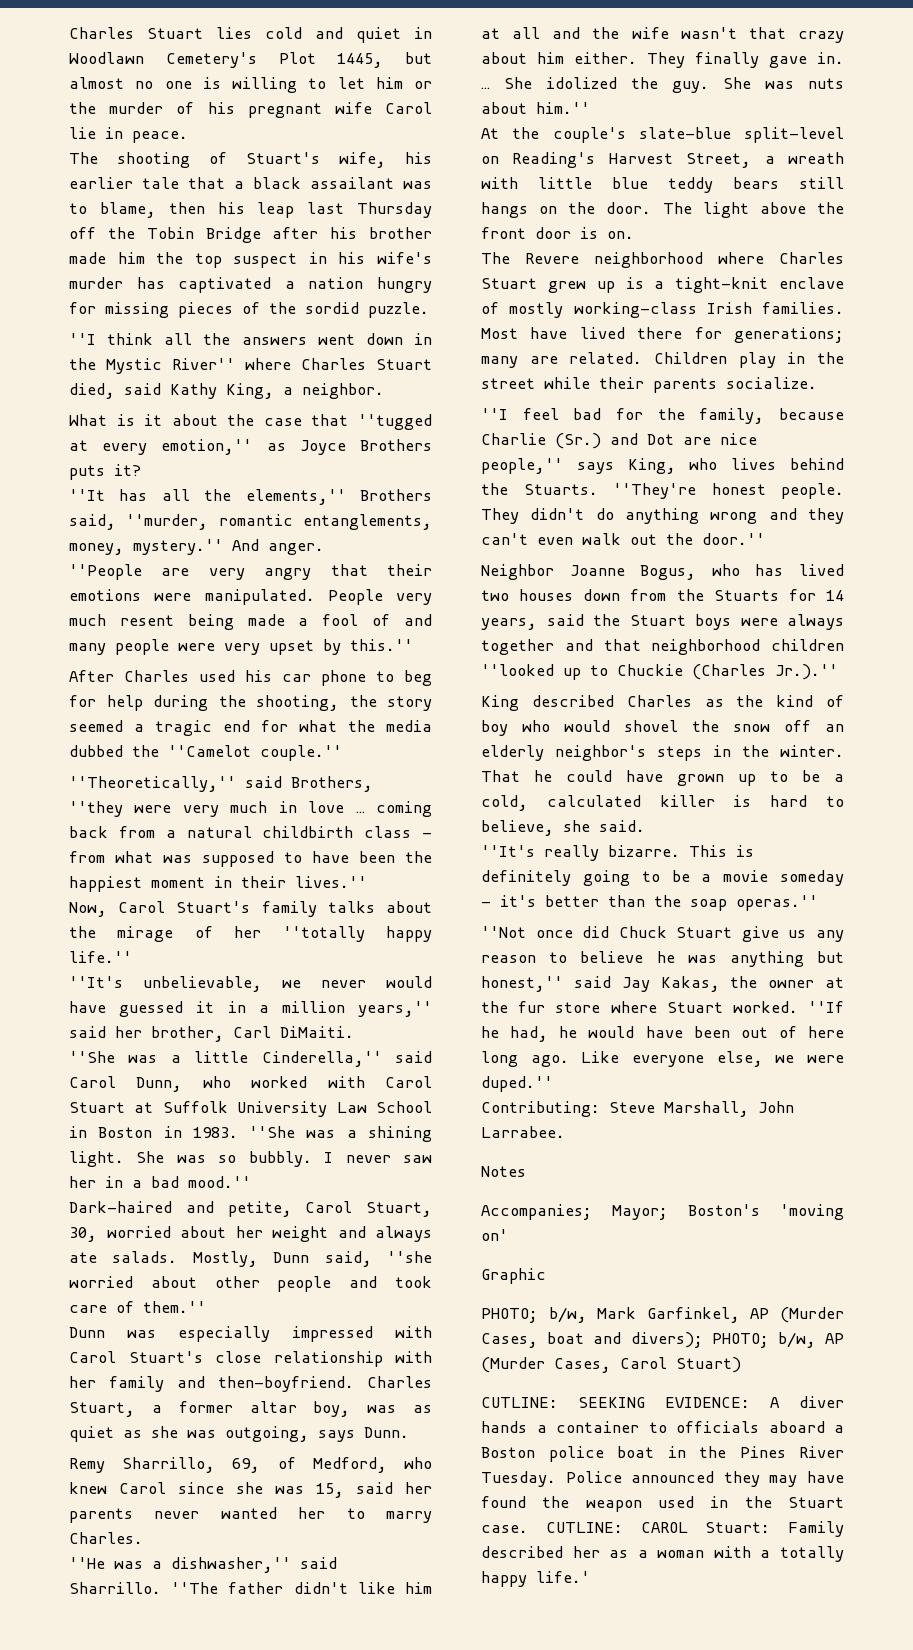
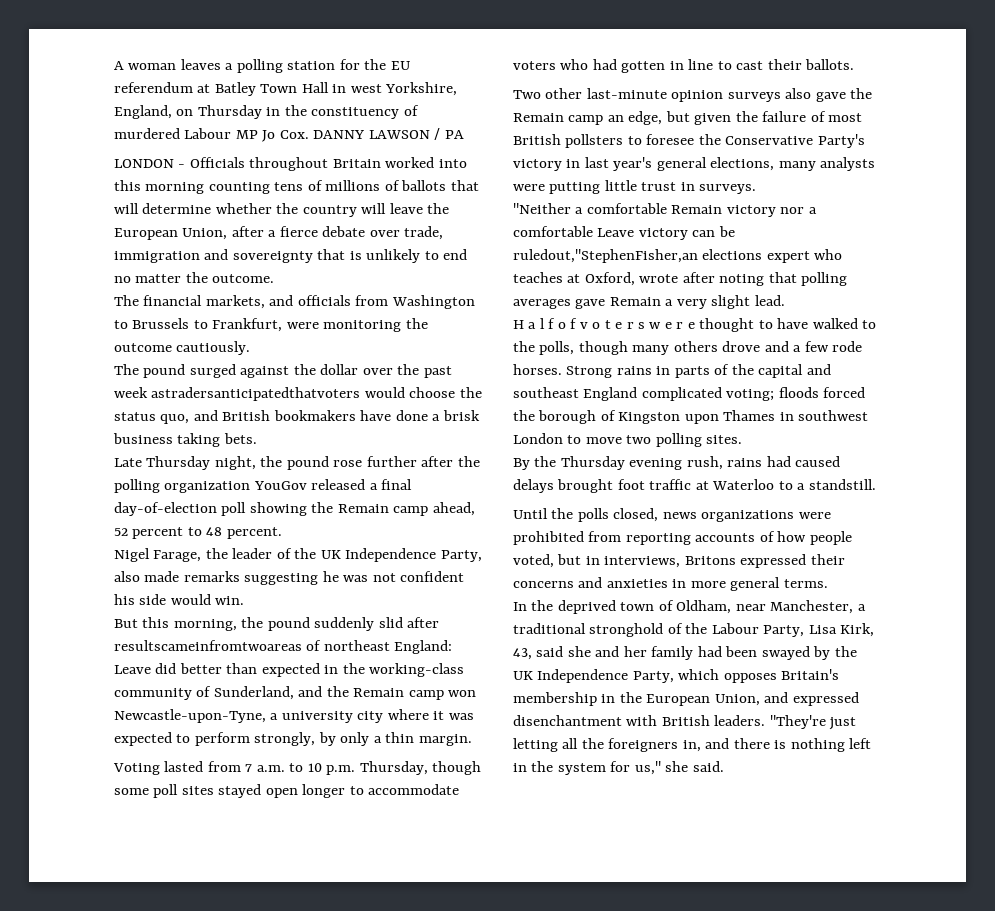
[69,27,432,43] [69,52,432,68] [69,77,432,93] [69,102,432,118] [69,127,188,143] [69,152,432,168] [69,177,432,189] [69,202,433,218] [69,227,432,243] [69,252,432,268] [69,277,432,293] [69,302,429,318] [69,333,432,345] [69,358,432,374] [69,383,384,399] [69,414,432,430] [69,439,432,455] [69,464,141,480] [69,489,432,505] [69,514,432,530] [69,539,324,555] [69,564,432,580] [69,589,432,605] [69,614,432,630] [69,639,413,655] [69,670,432,686] [69,695,432,711] [69,720,432,736] [69,745,342,761] [69,776,373,792] [69,801,432,817] [69,826,432,838] [69,851,432,867] [69,876,367,892] [69,901,432,917] [69,926,432,942] [69,951,132,963] [69,976,432,992] [69,1001,432,1017] [69,1026,354,1042] [69,1051,432,1067] [69,1076,432,1092] [69,1101,432,1117] [69,1126,432,1142] [69,1151,432,1167] [69,1176,251,1188] [69,1201,432,1217] [69,1226,432,1242] [69,1251,432,1267] [69,1276,432,1292] [69,1301,206,1313] [69,1326,432,1342] [69,1351,432,1367] [69,1376,432,1392] [69,1401,432,1417] [69,1426,409,1442] [69,1457,432,1473] [69,1482,432,1498] [69,1507,432,1523] [69,1532,143,1544] [69,1557,337,1573] [69,1582,432,1594] [481,27,844,43] [481,52,844,68] [481,77,844,93] [481,102,590,114] [481,127,844,143] [481,152,844,168] [481,177,844,193] [481,202,844,218] [481,227,634,239] [481,252,844,268] [481,277,844,293] [481,302,844,318] [481,327,844,343] [481,352,844,368] [481,377,817,393] [481,408,844,424] [481,433,757,449] [481,458,844,474] [481,483,844,499] [481,508,844,524] [481,533,765,545] [481,564,844,580] [481,589,844,601] [481,614,844,630] [481,639,844,655] [481,664,838,680] [481,695,844,711] [481,720,844,736] [481,745,844,761] [481,770,844,786] [481,795,844,811] [481,820,645,836] [481,845,754,861] [481,870,844,886] [481,895,818,911] [481,926,844,942] [481,951,844,967] [481,976,844,992] [481,1001,844,1013] [481,1026,844,1042] [481,1051,844,1067] [481,1076,553,1092] [481,1101,794,1117] [481,1126,565,1138] [481,1166,526,1177] [481,1204,844,1220] [481,1229,508,1241] [481,1268,546,1284] [481,1307,844,1323] [481,1332,844,1348] [481,1357,741,1373] [481,1396,844,1408] [481,1421,844,1433] [481,1446,844,1462] [481,1471,844,1487] [481,1496,844,1512] [481,1521,844,1537] [481,1546,844,1562] [481,1571,590,1587] Charles Stuart lies cold and quiet in Woodlawn Cemetery's Plot 1445, but almost no one is willing to let him or the murder of his pregnant wife Carol lie in peace. // The shooting of Stuart's wife, his earlier tale that a black assailant was to blame, then his leap last Thursday off the Tobin Bridge after his brother made him the top suspect in his wife's murder has captivated a nation hungry for missing pieces of the sordid puzzle. // ''I think all the answers went down in the Mystic River'' where Charles Stuart died, said Kathy King, a neighbor. // What is it about the case that ''tugged at every emotion,'' as Joyce Brothers puts it? // ''It has all the elements,'' Brothers said, ''murder, romantic entanglements, money, mystery.'' And anger. // ''People are very angry that their emotions were manipulated. People very much resent being made a fool of and many people were very upset by this.'' // After Charles used his car phone to beg for help during the shooting, the story seemed a tragic end for what the media dubbed the ''Camelot couple.'' // ''Theoretically,'' said Brothers, ''they were very much in love … coming back from a natural childbirth class - from what was supposed to have been the happiest moment in their lives.'' // Now, Carol Stuart's family talks about the mirage of her ''totally happy life.'' // ''It's unbelievable, we never would have guessed it in a million years,'' said her brother, Carl DiMaiti. // ''She was a little Cinderella,'' said Carol Dunn, who worked with Carol Stuart at Suffolk University Law School in Boston in 1983. ''She was a shining light. She was so bubbly. I never saw her in a bad mood.'' // Dark-haired and petite, Carol Stuart, 30, worried about her weight and always ate salads. Mostly, Dunn said, ''she worried about other people and took care of them.'' // Dunn was especially impressed with Carol Stuart's close relationship with her family and then-boyfriend. Charles Stuart, a former altar boy, was as quiet as she was outgoing, says Dunn. // Remy Sharrillo, 69, of Medford, who knew Carol since she was 15, said her parents never wanted her to marry Charles. // ''He was a dishwasher,'' said Sharrillo. ''The father didn't like him at all and the wife wasn't that crazy about him either. They finally gave in. … She idolized the guy. She was nuts about him.'' // At the couple's slate-blue split-level on Reading's Harvest Street, a wreath with little blue teddy bears still hangs on the door. The light above the front door is on. // The Revere neighborhood where Charles Stuart grew up is a tight-knit enclave of mostly working-class Irish families. Most have lived there for generations; many are related. Children play in the street while their parents socialize. // ''I feel bad for the family, because Charlie (Sr.) and Dot are nice people,'' says King, who lives behind the Stuarts. ''They're honest people. They didn't do anything wrong and they can't even walk out the door.'' // Neighbor Joanne Bogus, who has lived two houses down from the Stuarts for 14 years, said the Stuart boys were always together and that neighborhood children ''looked up to Chuckie (Charles Jr.).'' // King described Charles as the kind of boy who would shovel the snow off an elderly neighbor's steps in the winter. That he could have grown up to be a cold, calculated killer is hard to believe, she said. // ''It's really bizarre. This is definitely going to be a movie someday - it's better than the soap operas.'' // ''Not once did Chuck Stuart give us any reason to believe he was anything but honest,'' said Jay Kakas, the owner at the fur store where Stuart worked. ''If he had, he would have been out of here long ago. Like everyone else, we were duped.'' // Contributing: Steve Marshall, John Larrabee. // Notes // Accompanies; Mayor; Boston's 'moving on' // Graphic // PHOTO; b/w, Mark Garfinkel, AP (Murder Cases, boat and divers); PHOTO; b/w, AP (Murder Cases, Carol Stuart) // CUTLINE: SEEKING EVIDENCE: A diver hands a container to officials aboard a Boston police boat in the Pines River Tuesday. Police announced they may have found the weapon used in the Stuart case. CUTLINE: CAROL Stuart: Family described her as a woman with a totally happy life.' -> [114,59,410,73] [114,82,458,96] [114,105,419,119] [114,128,464,142] [114,157,467,171] [114,180,479,194] [114,203,450,217] [114,226,444,240] [114,249,468,263] [114,272,275,283] [114,295,475,309] [114,318,428,332] [114,341,251,355] [114,364,452,378] [114,387,482,401] [114,410,480,424] [113,433,257,447] [114,456,480,470] [114,479,413,493] [114,502,475,516] [114,527,282,539] [114,548,482,562] [114,571,465,585] [114,594,245,605] [114,617,440,631] [114,640,453,654] [114,663,465,677] [114,686,477,700] [114,709,474,723] [114,732,472,746] [113,761,482,775] [114,784,460,798] [513,59,855,73] [513,88,873,102] [513,111,863,125] [513,134,865,148] [513,157,876,171] [513,180,757,194] [513,203,817,217] [513,226,735,240] [513,249,843,263] [513,272,848,286] [513,295,785,309] [513,318,877,332] [513,341,863,355] [513,364,831,378] [513,387,866,401] [513,410,869,424] [513,433,743,447] [513,456,841,470] [513,479,876,493] [513,508,831,522] [513,531,852,545] [513,554,845,568] [513,577,828,591] [513,600,866,614] [513,623,875,637] [513,646,857,660] [513,669,840,683] [513,692,859,706] [513,715,857,730] [513,738,872,752] [513,761,724,775] A woman leaves a polling station for the EU referendum at Batley Town Hall in west Yorkshire, England, on Thursday in the constituency of murdered Labour MP Jo Cox. DANNY LAWSON / PA // LONDON - Officials throughout Britain worked into this morning counting tens of millions of ballots that will determine whether the country will leave the European Union, after a fierce debate over trade, immigration and sovereignty that is unlikely to end no matter the outcome. // The financial markets, and officials from Washington to Brussels to Frankfurt, were monitoring the outcome cautiously. // The pound surged against the dollar over the past week astradersanticipatedthatvoters would choose the status quo, and British bookmakers have done a brisk business taking bets. // Late Thursday night, the pound rose further after the polling organization YouGov released a final day-of-election poll showing the Remain camp ahead, 52 percent to 48 percent. // Nigel Farage, the leader of the UK Independence Party, also made remarks suggesting he was not confident his side would win. // But this morning, the pound suddenly slid after resultscameinfromtwoareas of northeast England: Leave did better than expected in the working-class community of Sunderland, and the Remain camp won Newcastle-upon-Tyne, a university city where it was expected to perform strongly, by only a thin margin. // Voting lasted from 7 a.m. to 10 p.m. Thursday, though some poll sites stayed open longer to accommodate voters who had gotten in line to cast their ballots. // Two other last-minute opinion surveys also gave the Remain camp an edge, but given the failure of most British pollsters to foresee the Conservative Party's victory in last year's general elections, many analysts were putting little trust in surveys. // "Neither a comfortable Remain victory nor a comfortable Leave victory can be ruledout,"StephenFisher,an elections expert who teaches at Oxford, wrote after noting that polling averages gave Remain a very slight lead. // H a l f o f v o t e r s w e r e thought to have walked to the polls, though many others drove and a few rode horses. Strong rains in parts of the capital and southeast England complicated voting; floods forced the borough of Kingston upon Thames in southwest London to move two polling sites. // By the Thursday evening rush, rains had caused delays brought foot traffic at Waterloo to a standstill. // Until the polls closed, news organizations were prohibited from reporting accounts of how people voted, but in interviews, Britons expressed their concerns and anxieties in more general terms. // In the deprived town of Oldham, near Manchester, a traditional stronghold of the Labour Party, Lisa Kirk, 43, said she and her family had been swayed by the UK Independence Party, which opposes Britain's membership in the European Union, and expressed disenchantment with British leaders. "They're just letting all the foreigners in, and there is nothing left in the system for us," she said.

